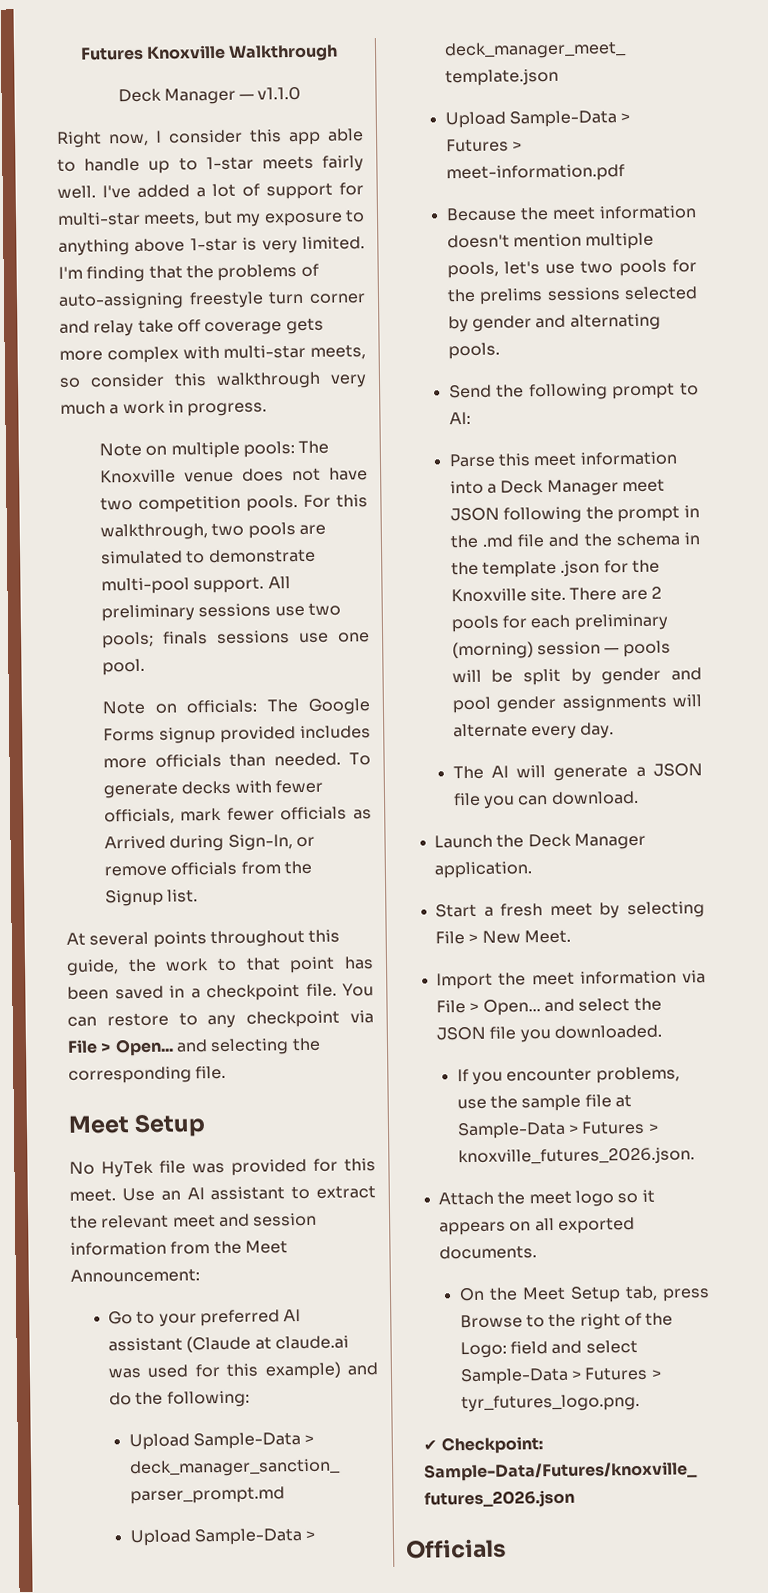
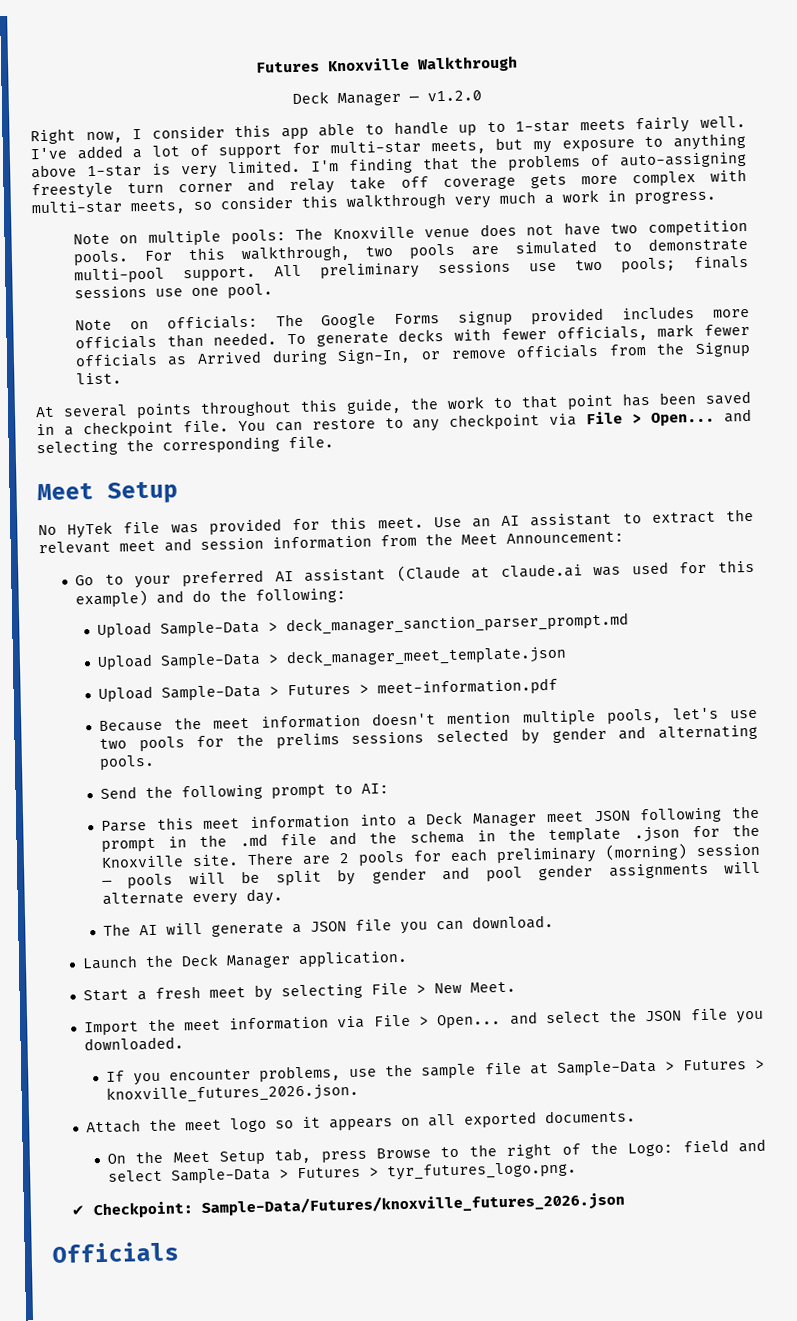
[257,86,302,101] v1.1.0 -> [427,90,482,102] v1.2.0

